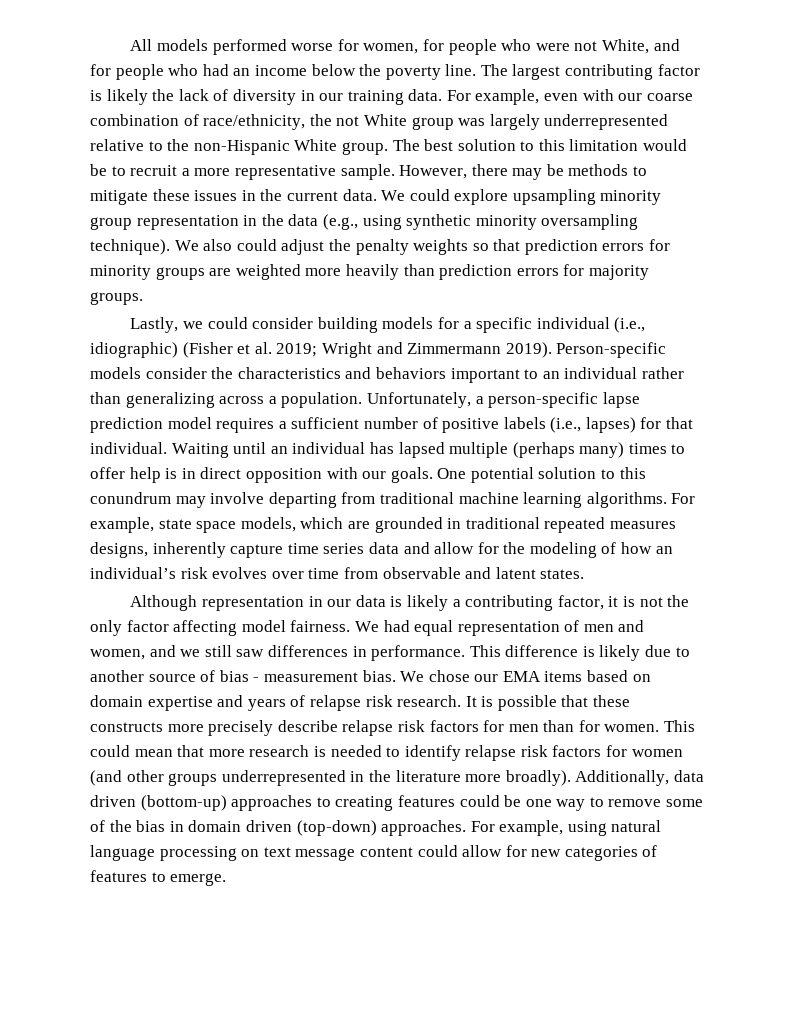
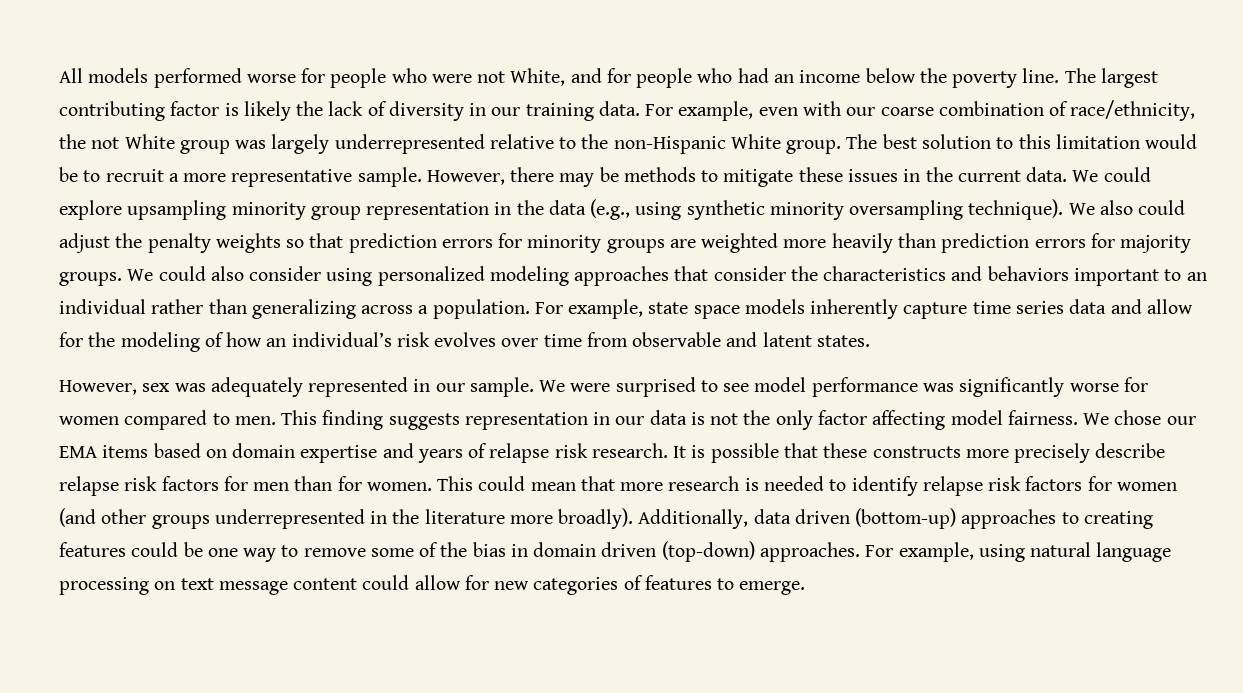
[363,39,444,54] women, for -> (326, 75) none
[130,317,646,333] [90,342,667,358] [90,367,141,379] // Lastly, we could consider building models for a specific individual (i.e., idiographic) (Fisher et al. 2019; Wright and Zimmermann 2019). Person-specific models -> [127,266,709,286] We could also consider using personalized modeling approaches that
[366,392,640,408] [90,417,694,433] [90,442,686,458] [90,467,646,483] [90,492,696,508] [90,517,676,533] [90,542,148,558] Unfortunately, a person-specific lapse prediction model requires a sufficient number of positive labels (i.e., lapses) for that individual. Waiting until an individual has lapsed multiple (perhaps many) times to offer help is in direct opposition with our goals. One potential solution to this conundrum may involve departing from traditional machine learning algorithms. For example, state space models, which are grounded in traditional repeated measures designs, -> [534,299,805,319] For example, state space models
[130,595,198,611] Although -> [59,377,1148,397] [59,410,460,430] However, sex was adequately represented in our sample. We were surprised to see model performance was significantly worse for women compared to men. This finding suggests
[406,595,635,611] likely a contributing factor, it is -> (705, 418) none
[383,620,645,636] [90,645,690,661] [90,670,425,682] had equal representation of men and women, and we still saw differences in performance. This difference is likely due to another source of bias - measurement bias. We -> (1110, 419) none

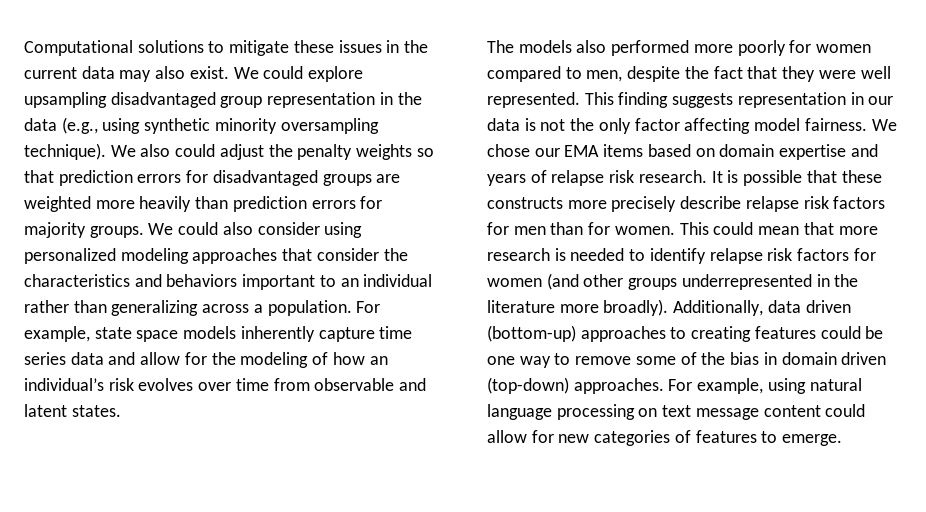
[59,68,1158,88] [59,100,1196,121] [59,134,1198,154] [59,167,696,187] All models performed worse for people who were not White, and for people who had an income below the poverty line. The largest contributing factor is likely the lack of diversity in our training data. For example, even with our coarse combination of race/ethnicity, the not White group was largely underrepresented relative to the non-Hispanic White group. The best solution to this limitation would be to recruit a more representative sample. However, there may be methods -> [24,40,204,56] Computational solutions
[1026,167,1068,182] data. -> [81,66,229,82] data may also exist.
[231,202,306,220] minority -> [110,92,216,108] disadvantaged
[527,235,602,253] minority -> [212,170,318,186] disadvantaged
[59,377,1148,397] [59,410,276,430] However, sex was adequately represented in our sample. We were surprised to see model performance was significantly worse for women compared to men. -> [487,40,872,56] [487,66,891,82] [487,92,580,108] The models also performed more poorly for women compared to men, despite the fact that they were well represented.

